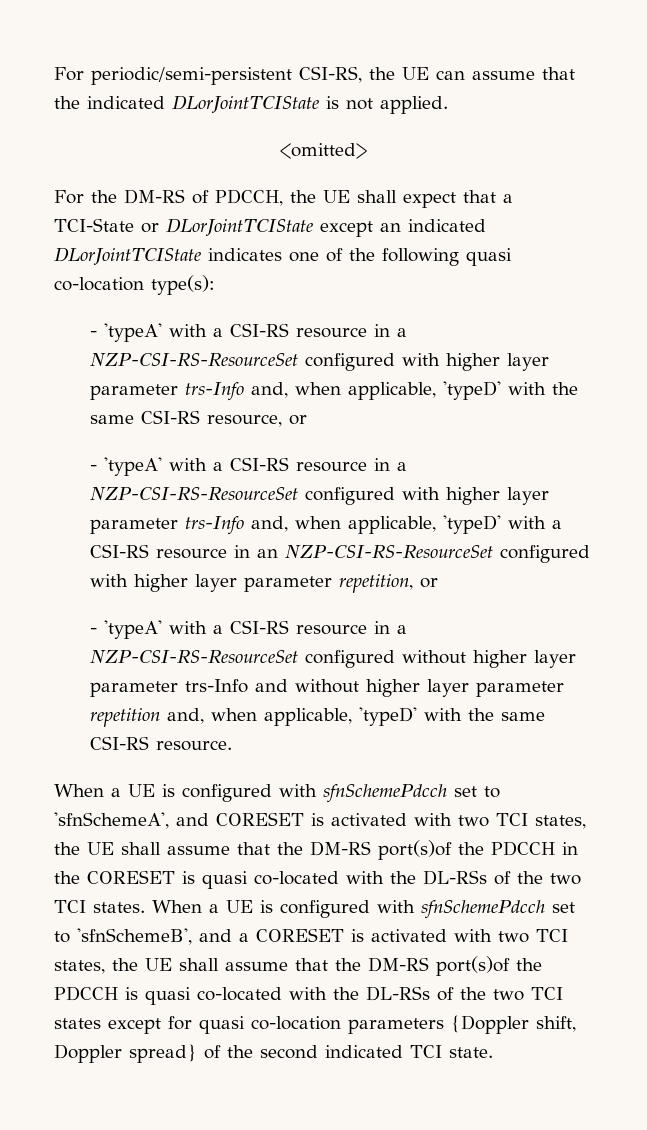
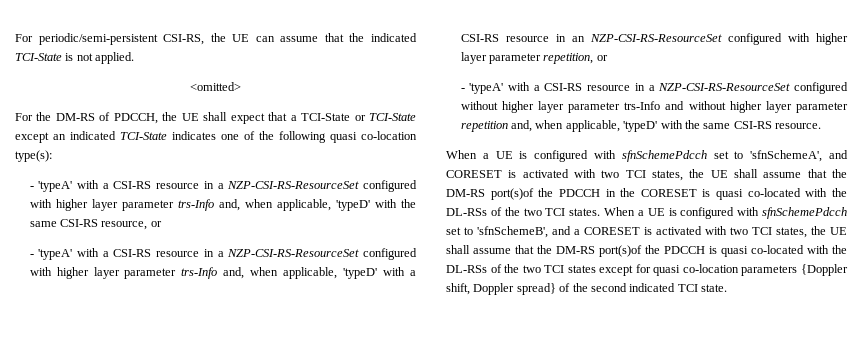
[172,95,319,113] DLorJointTCIState -> [15,53,62,61] TCI-State
[166,218,313,236] DLorJointTCIState -> [368,113,416,121] TCI-State
[54,247,201,265] DLorJointTCIState -> [120,132,167,140] TCI-State

